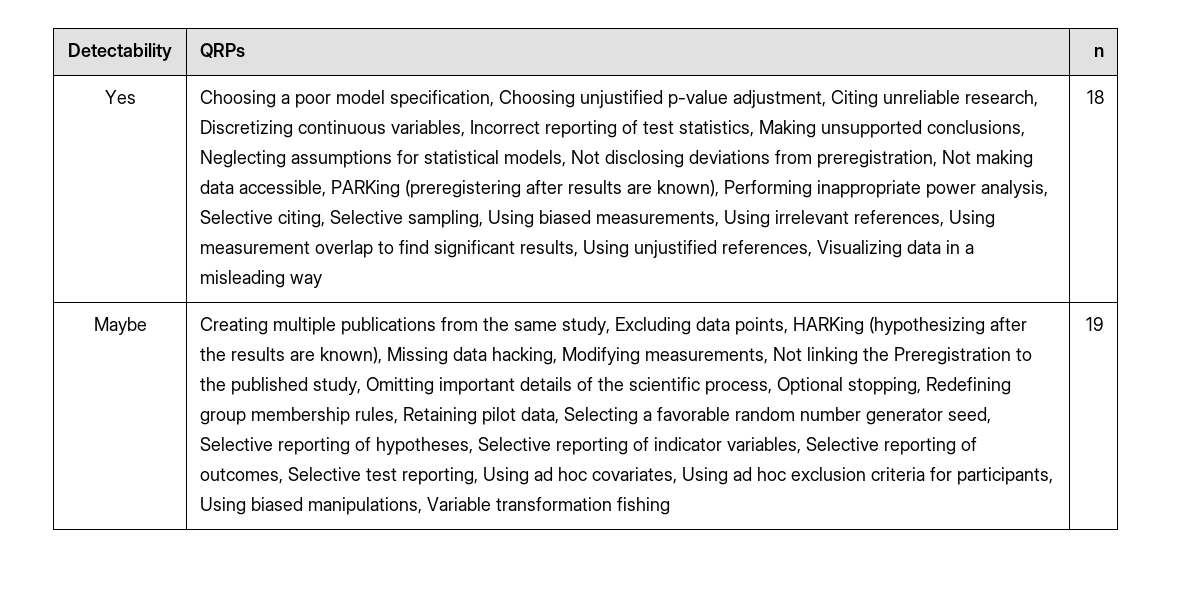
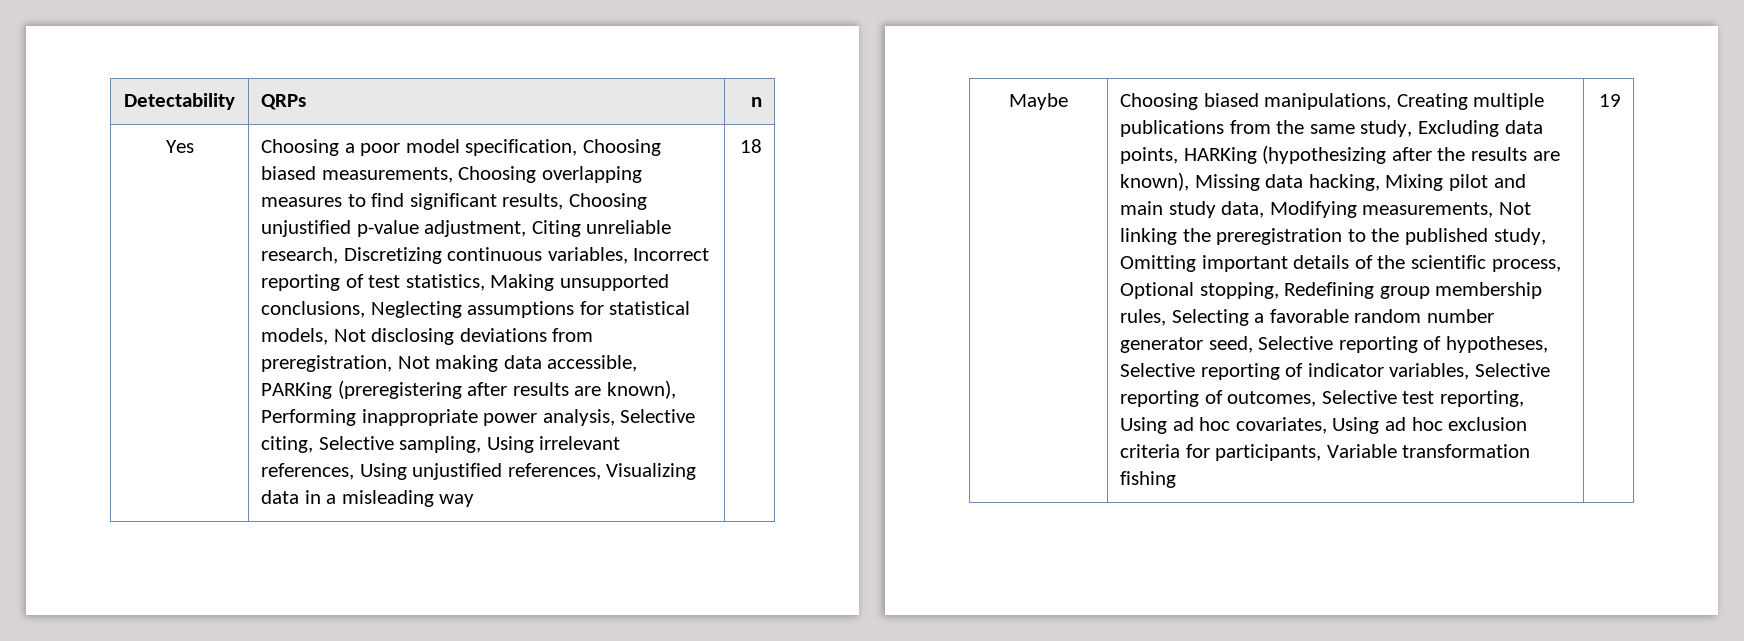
(576, 99) none -> [261,166,642,183] [261,193,647,210] biased measurements, Choosing overlapping measures to find significant results, Choosing
[539,210,996,228] [200,240,579,258] biased measurements, Using irrelevant references, Using measurement overlap to find significant results, -> [539,436,621,450] [261,463,355,480] irrelevant references,
(147, 326) none -> [1120,93,1392,110] Choosing biased manipulations,
(558, 356) none -> [1385,174,1526,191] [1120,201,1265,218] Mixing pilot and main study data,
[894,347,1012,365] Preregistration -> [1216,228,1343,245] preregistration
[403,407,560,425] Retaining pilot data, -> (1167, 317) none
[200,497,423,515] Using biased manipulations, -> (1322, 452) none

